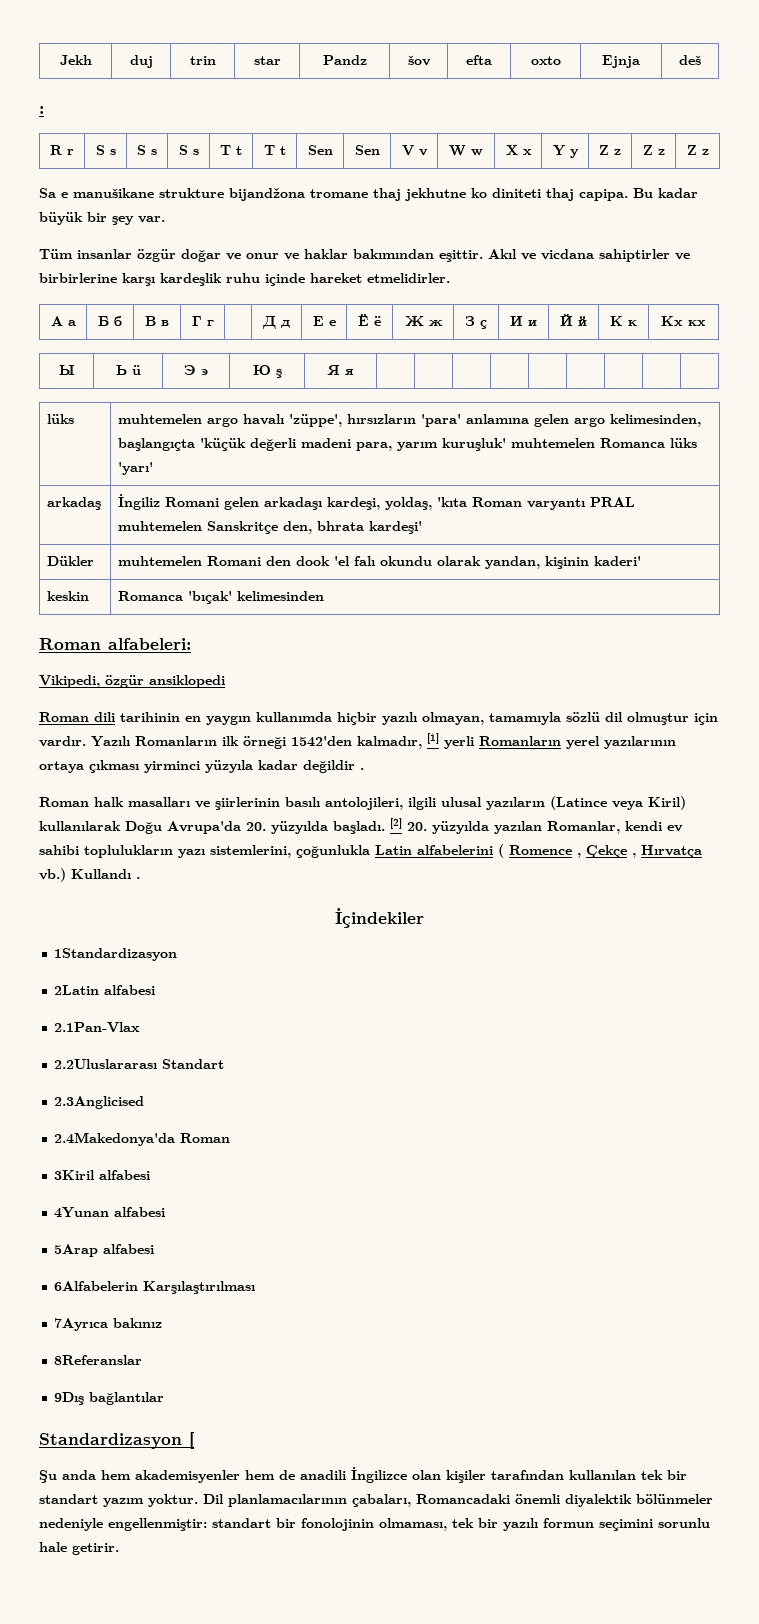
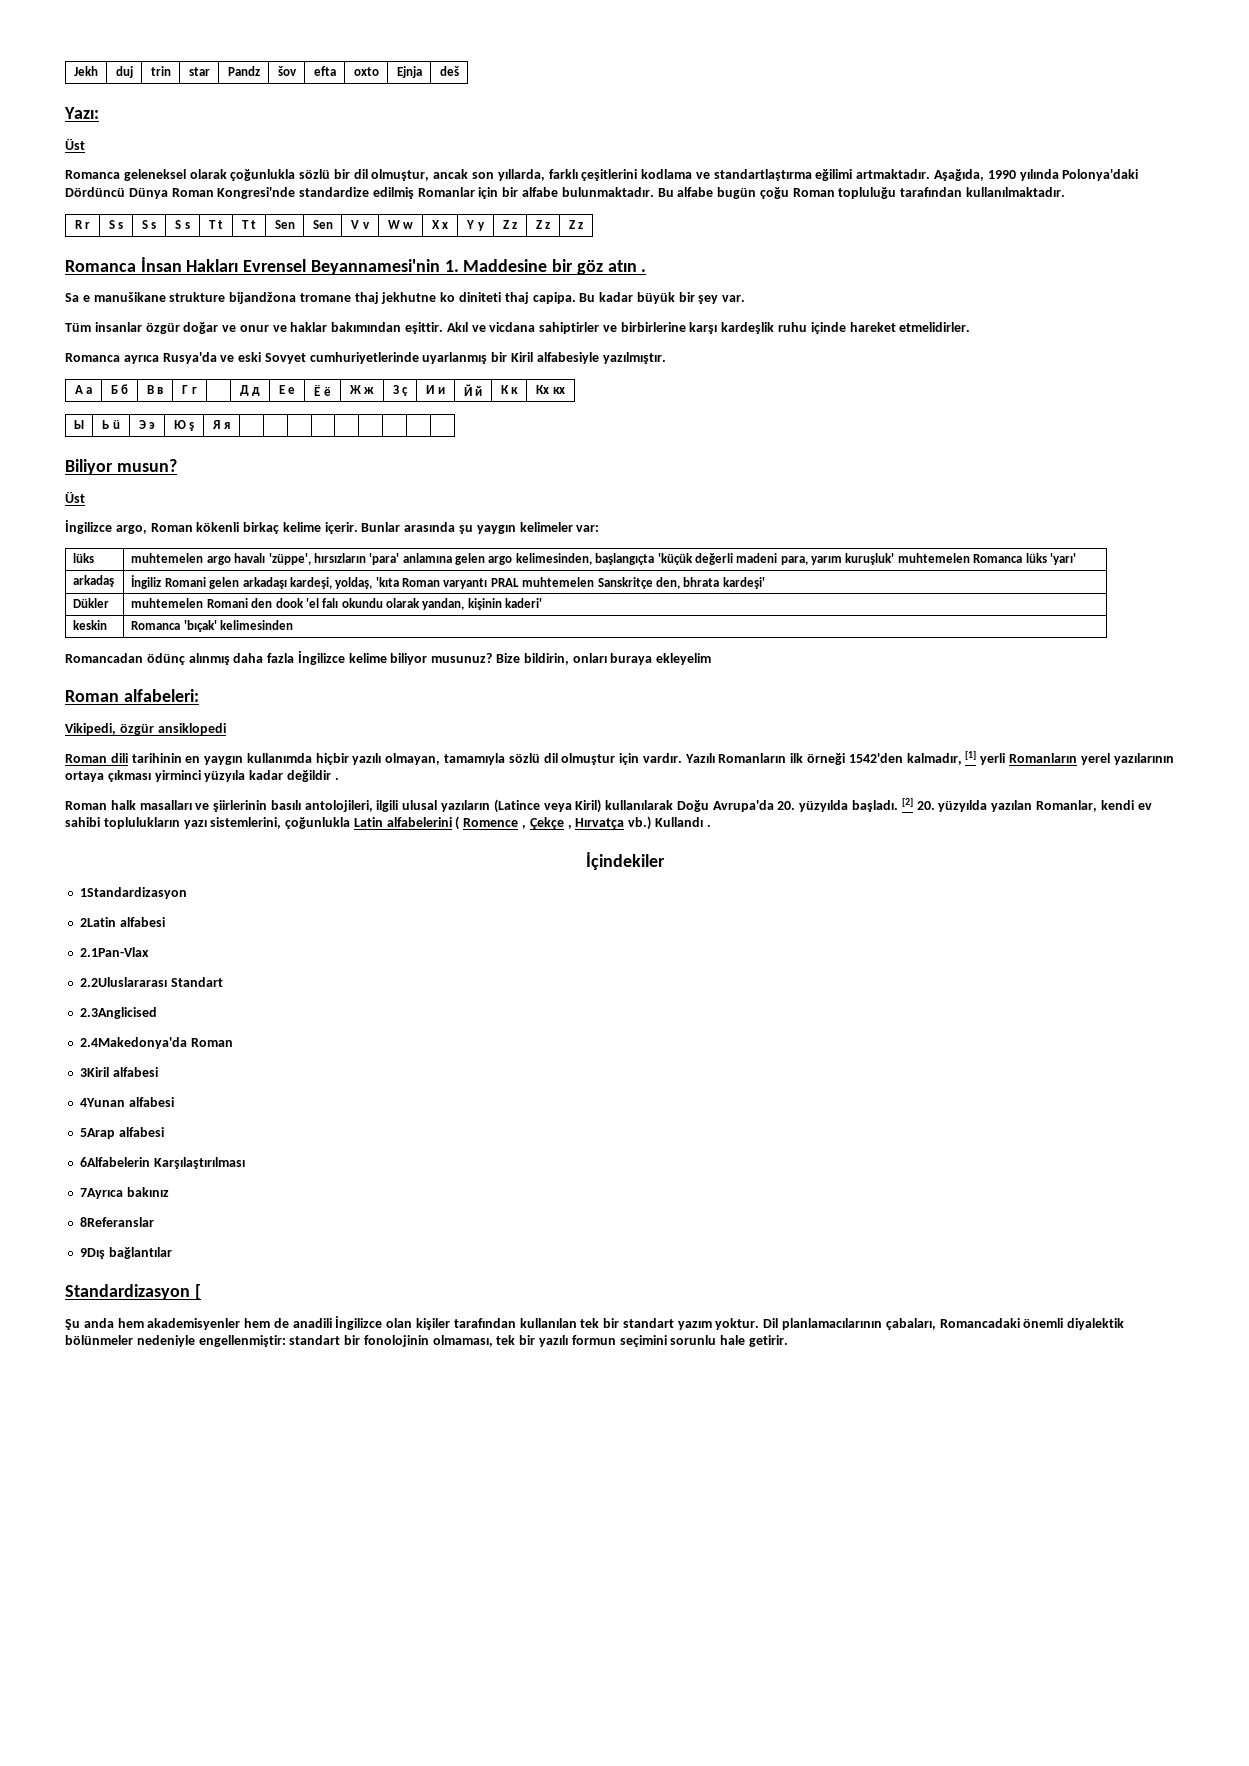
[39,106,44,114] : -> [64,107,99,119] [65,138,85,150] [65,169,1139,181] [65,187,1066,199] Yazı: // Üst // Romanca geleneksel olarak çoğunlukla sözlü bir dil olmuştur, ancak son yıllarda, farklı çeşitlerini kodlama ve standartlaştırma eğilimi artmaktadır. Aşağıda, 1990 yılında Polonya'daki Dördüncü Dünya Roman Kongresi'nde standardize edilmiş Romanlar için bir alfabe bulunmaktadır. Bu alfabe bugün çoğu Roman topluluğu tarafından kullanılmaktadır.
(709, 152) none -> [65,257,647,275] // Romanca İnsan Hakları Evrensel Beyannamesi'nin 1. Maddesine bir göz atın .
(450, 278) none -> [65,352,666,364] // Romanca ayrıca Rusya'da ve eski Sovyet cumhuriyetlerinde uyarlanmış bir Kiril alfabesiyle yazılmıştır.
(354, 372) none -> [65,459,177,475] [65,491,85,503] [65,520,600,534] // Biliyor musun? // Üst // İngilizce argo, Roman kökenli birkaç kelime içerir. Bunlar arasında şu yaygın kelimeler var:
(325, 596) none -> [65,651,712,665] // Romancadan ödünç alınmış daha fazla İngilizce kelime biliyor musunuz? Bize bildirin, onları buraya ekleyelim

